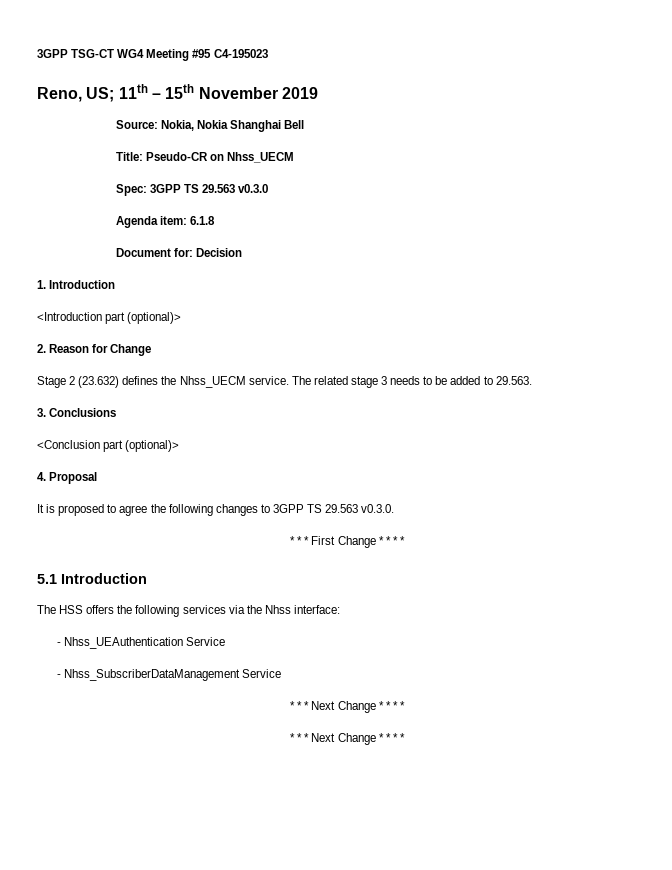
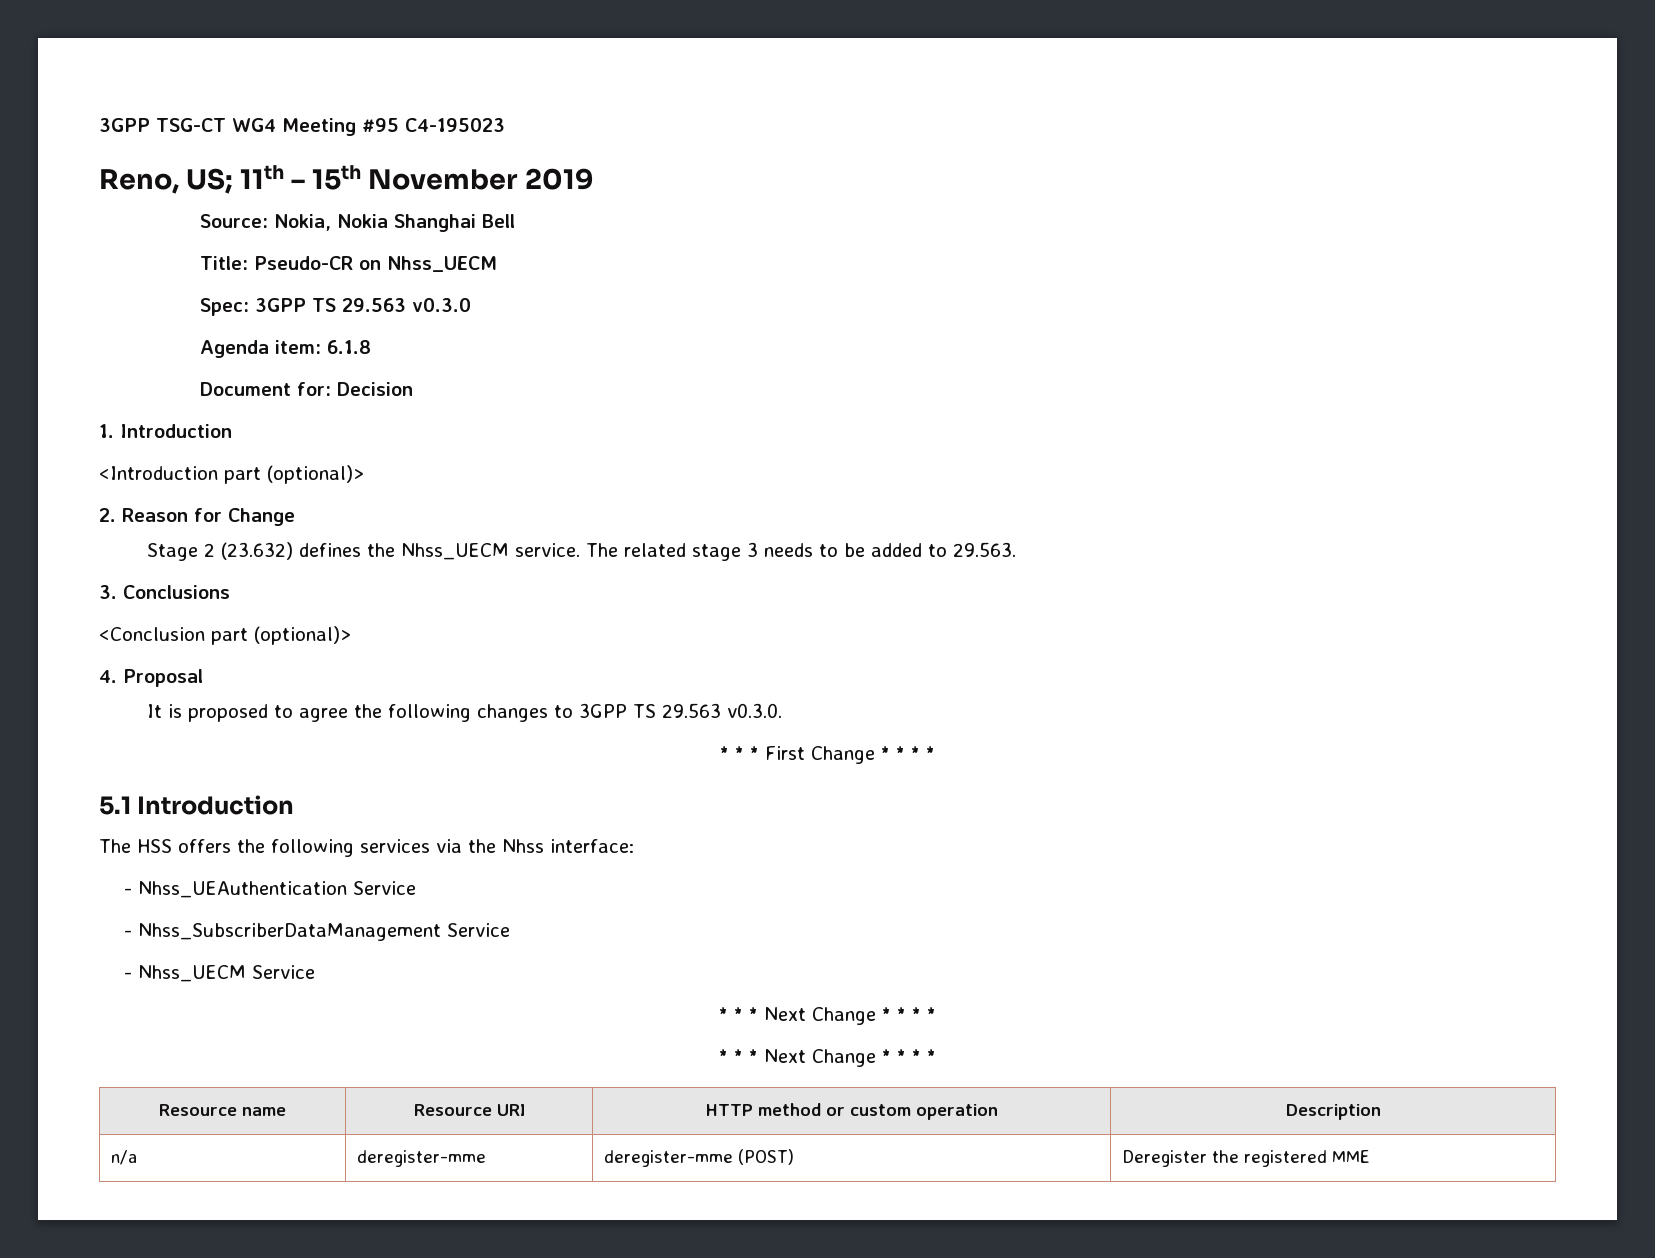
(281, 673) none -> [124,965,316,982] // - Nhss_UECM Service
(405, 737) none -> [159,1104,286,1116] [413,1104,525,1116] [705,1103,998,1120] [1285,1104,1381,1120] [111,1150,138,1165] [357,1150,487,1167] [604,1149,795,1167] [1122,1150,1371,1167] // Resource name | Resource URI | HTTP method or custom operation | Description // n/a | deregister-mme | deregister-mme (POST) | Deregister the registered MME

